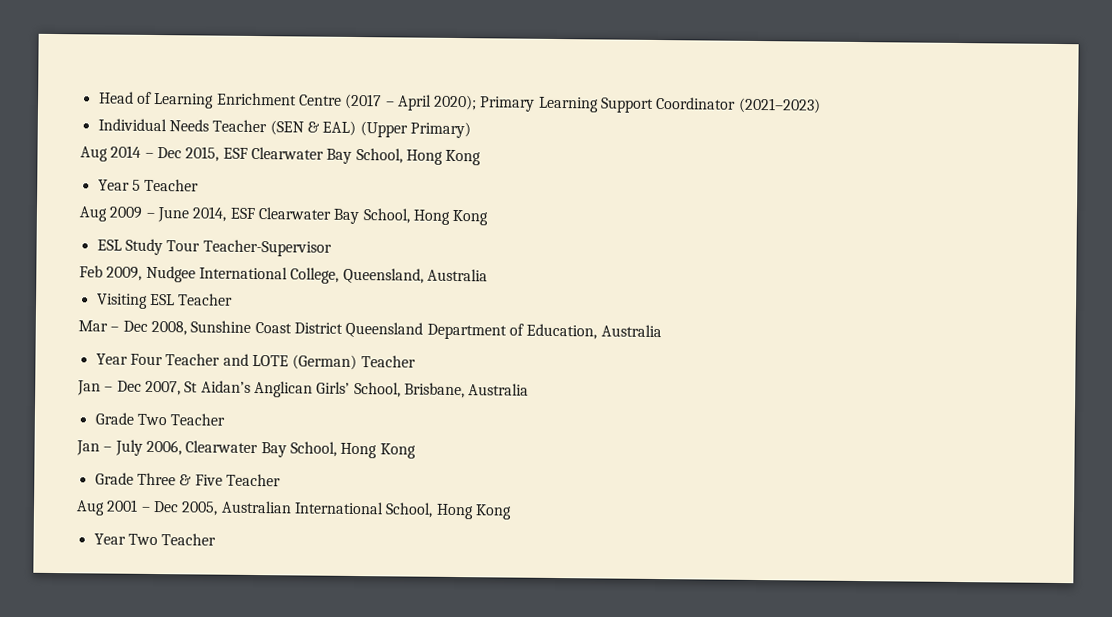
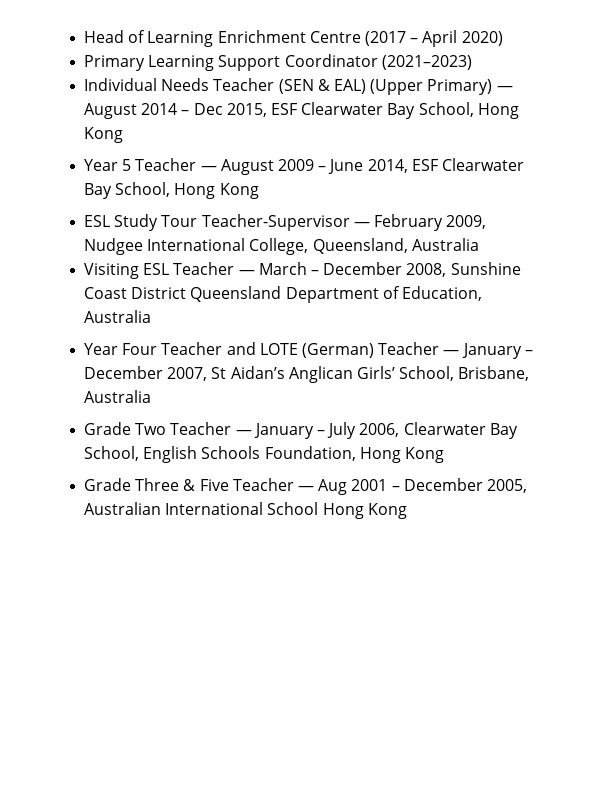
[433,94,478,111] 2020); -> [461,31,503,46] 2020) //
[80,146,108,162] // Aug -> [496,86,513,91] [84,103,138,119] — August
[79,206,107,222] // Aug -> [200,159,274,175] — August
[79,265,103,278] // Feb -> [353,214,443,231] — February
[78,320,148,332] // Mar – Dec -> [238,262,403,275] — March – December
[77,380,142,396] // Jan – Dec -> [443,343,533,359] [84,366,164,379] — January – December
[76,440,100,456] // Jan -> [235,423,314,439] — January
(337, 449) none -> [143,446,356,463] English Schools Foundation,
(281, 480) // -> [297,486,314,491] —
[152,501,179,513] Dec -> [403,478,483,491] December
[385,502,512,520] [93,533,217,546] School, Hong Kong // Year Two Teacher -> [267,502,407,519] School Hong Kong

